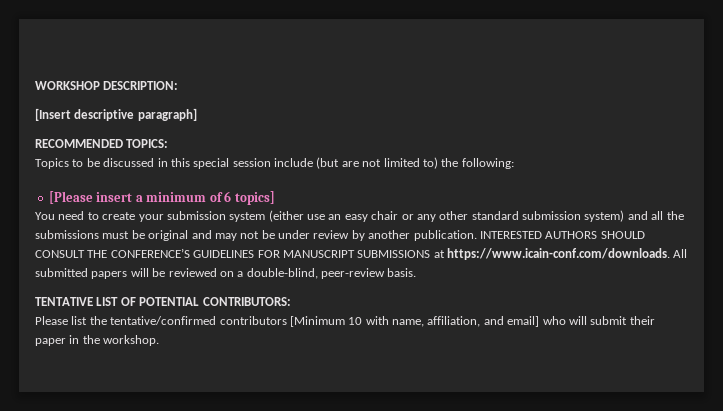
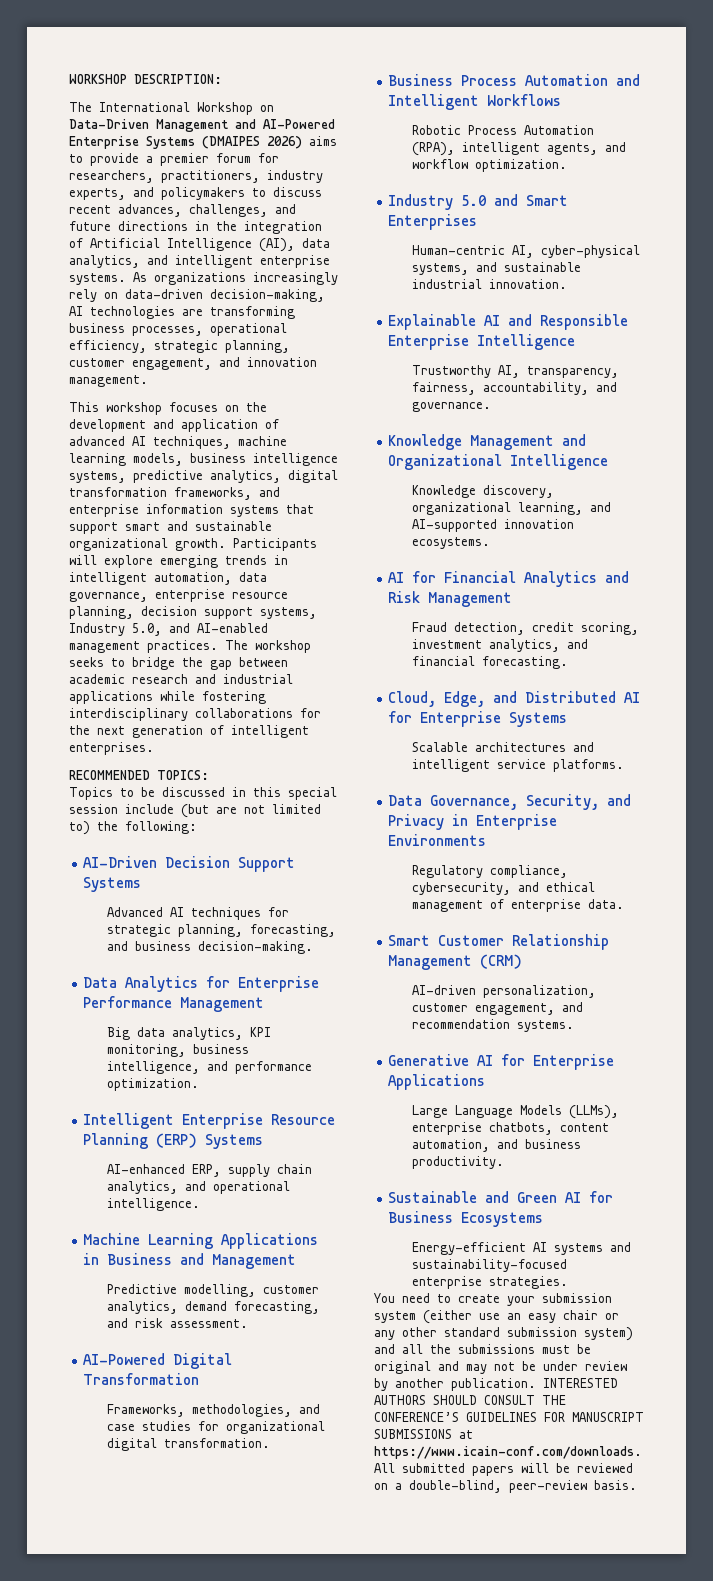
[35,108,197,121] [Insert descriptive paragraph] -> [69,102,274,115] [69,119,335,132] [69,136,337,149] [69,153,279,166] [69,170,323,183] [69,187,322,200] [69,204,296,217] [69,221,322,234] [69,238,330,252] [69,255,330,268] [69,272,338,285] [69,289,325,302] [69,306,295,319] [69,323,287,336] [69,340,290,353] [69,357,317,370] [69,375,148,387] [69,402,267,415] [69,419,279,432] [69,436,287,449] [69,453,338,466] [69,470,338,483] [69,487,280,500] [69,504,314,517] [69,521,272,534] [69,538,317,551] [69,555,288,568] [69,572,267,585] [69,589,288,602] [69,606,317,619] [69,623,268,636] [69,640,311,653] [69,657,288,670] [69,674,293,684] [69,691,266,704] [69,708,321,721] [69,725,309,738] [69,742,154,755] The International Workshop on Data-Driven Management and AI-Powered Enterprise Systems (DMAIPES 2026) aims to provide a premier forum for researchers, practitioners, industry experts, and policymakers to discuss recent advances, challenges, and future directions in the integration of Artificial Intelligence (AI), data analytics, and intelligent enterprise systems. As organizations increasingly rely on data-driven decision-making, AI technologies are transforming business processes, operational efficiency, strategic planning, customer engagement, and innovation management. // This workshop focuses on the development and application of advanced AI techniques, machine learning models, business intelligence systems, predictive analytics, digital transformation frameworks, and enterprise information systems that support smart and sustainable organizational growth. Participants will explore emerging trends in intelligent automation, data governance, enterprise resource planning, decision support systems, Industry 5.0, and AI-enabled management practices. The workshop seeks to bridge the gap between academic research and industrial applications while fostering interdisciplinary collaborations for the next generation of intelligent enterprises.
[48,191,275,205] [Please insert a minimum of 6 topics] -> [83,856,296,872] [83,877,142,892] [107,907,290,920] [107,924,337,937] [107,941,314,954] [83,976,320,992] [83,996,265,1012] [107,1027,272,1040] [107,1044,250,1057] [107,1061,313,1074] [107,1078,200,1091] [83,1113,336,1129] [83,1133,264,1149] [107,1164,313,1177] [107,1181,291,1194] [107,1198,201,1211] [83,1233,319,1249] [83,1253,297,1269] [107,1284,320,1297] [107,1301,321,1314] [107,1318,249,1328] [83,1353,233,1369] [83,1373,200,1385] [107,1404,321,1417] [107,1421,326,1434] [107,1438,271,1451] [388,74,641,86] [388,94,562,110] [412,125,595,135] [412,142,627,156] [412,159,568,172] [388,194,569,210] [388,214,478,230] [412,245,641,258] [412,262,582,275] [412,279,568,289] [388,314,629,330] [388,334,576,350] [412,365,620,378] [412,382,618,395] [412,402,492,412] [388,434,587,450] [388,454,609,470] [412,485,555,498] [412,502,612,515] [412,519,575,532] [412,537,491,549] [388,571,630,587] [388,591,513,607] [412,622,640,635] [412,639,589,652] [412,656,569,669] [388,691,641,707] [388,711,568,727] [412,742,595,752] [412,759,625,772] [388,794,632,810] [388,814,558,830] [388,834,487,846] [412,865,569,878] [412,882,596,895] [412,899,625,912] [388,934,610,950] [388,954,523,970] [412,985,597,998] [412,1002,584,1015] [412,1019,575,1032] [388,1054,615,1070] [388,1074,486,1090] [412,1105,620,1119] [412,1122,610,1135] [412,1139,582,1152] [412,1156,505,1169] [388,1191,614,1203] [388,1211,544,1227] [412,1242,632,1255] [412,1259,568,1272] [412,1276,569,1289] AI-Driven Decision Support Systems // Advanced AI techniques for strategic planning, forecasting, and business decision-making. // Data Analytics for Enterprise Performance Management // Big data analytics, KPI monitoring, business intelligence, and performance optimization. // Intelligent Enterprise Resource Planning (ERP) Systems // AI-enhanced ERP, supply chain analytics, and operational intelligence. // Machine Learning Applications in Business and Management // Predictive modelling, customer analytics, demand forecasting, and risk assessment. // AI-Powered Digital Transformation // Frameworks, methodologies, and case studies for organizational digital transformation. // Business Process Automation and Intelligent Workflows // Robotic Process Automation (RPA), intelligent agents, and workflow optimization. // Industry 5.0 and Smart Enterprises // Human-centric AI, cyber-physical systems, and sustainable industrial innovation. // Explainable AI and Responsible Enterprise Intelligence // Trustworthy AI, transparency, fairness, accountability, and governance. // Knowledge Management and Organizational Intelligence // Knowledge discovery, organizational learning, and AI-supported innovation ecosystems. // AI for Financial Analytics and Risk Management // Fraud detection, credit scoring, investment analytics, and financial forecasting. // Cloud, Edge, and Distributed AI for Enterprise Systems // Scalable architectures and intelligent service platforms. // Data Governance, Security, and Privacy in Enterprise Environments // Regulatory compliance, cybersecurity, and ethical management of enterprise data. // Smart Customer Relationship Management (CRM) // AI-driven personalization, customer engagement, and recommendation systems. // Generative AI for Enterprise Applications // Large Language Models (LLMs), enterprise chatbots, content automation, and business productivity. // Sustainable and Green AI for Business Ecosystems // Energy-efficient AI systems and sustainability-focused enterprise strategies.
[35,297,291,306] [35,316,655,327] [35,335,160,346] // TENTATIVE LIST OF POTENTIAL CONTRIBUTORS: // Please list the tentative/confirmed contributors [Minimum 10 with name, affiliation, and email] who will submit their paper in the workshop. -> (637, 1485) none

